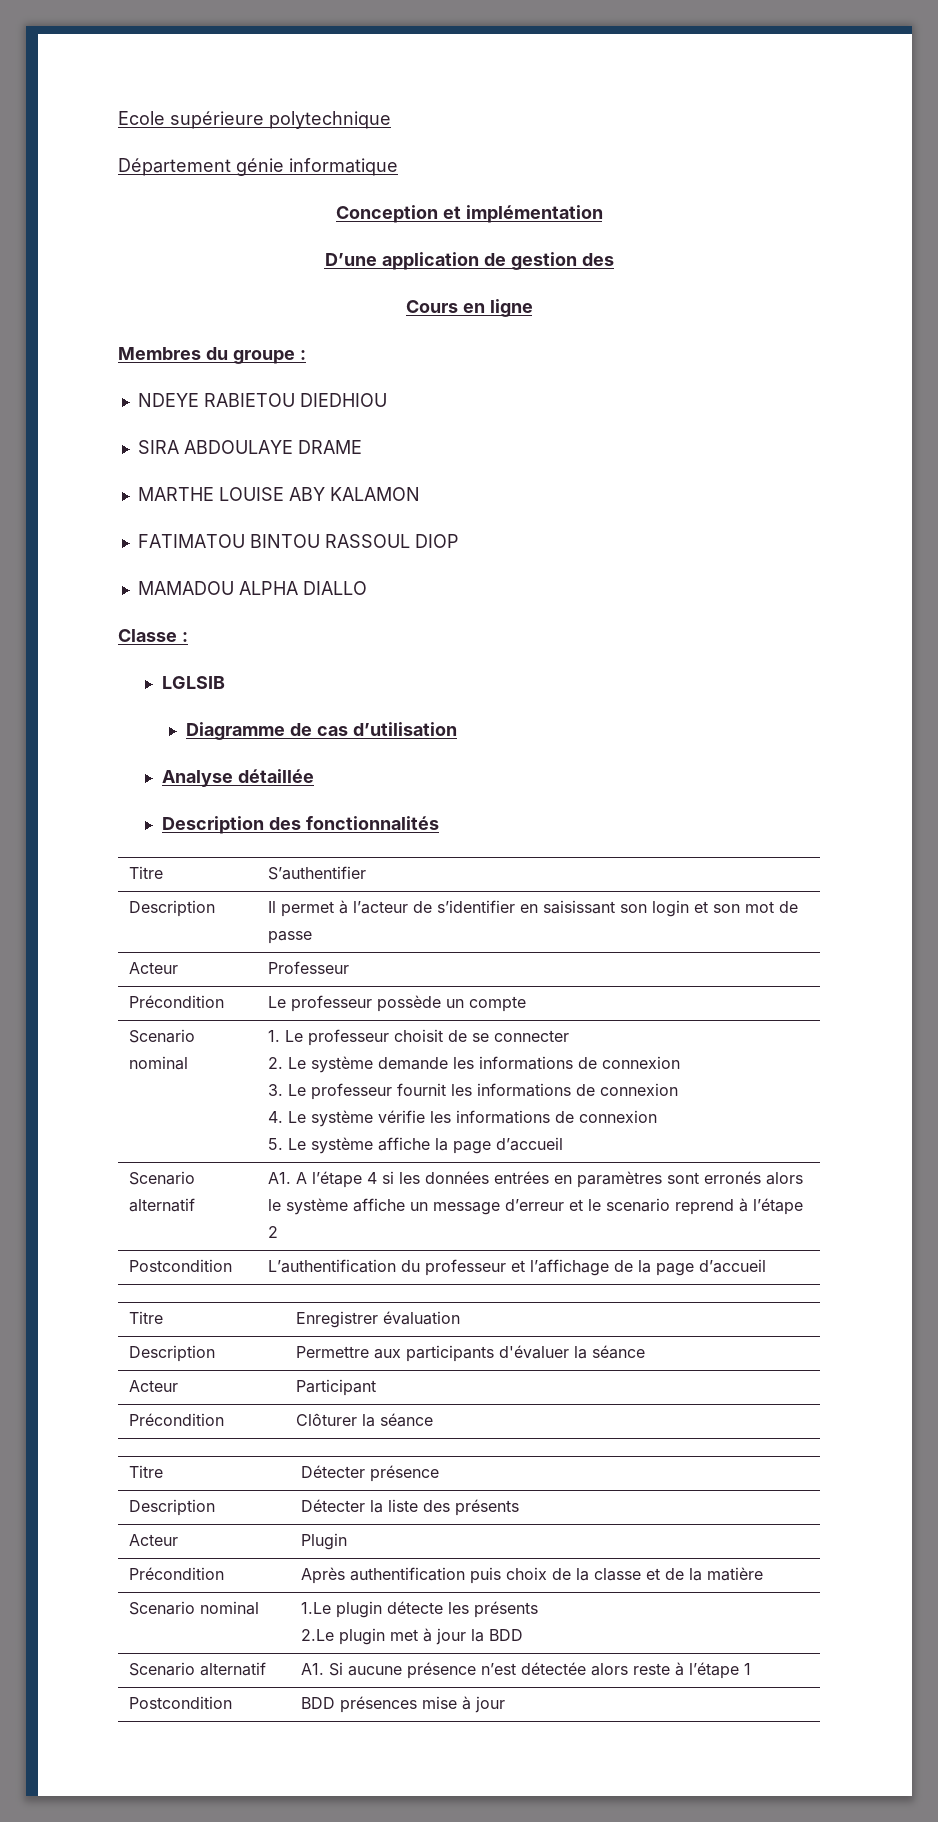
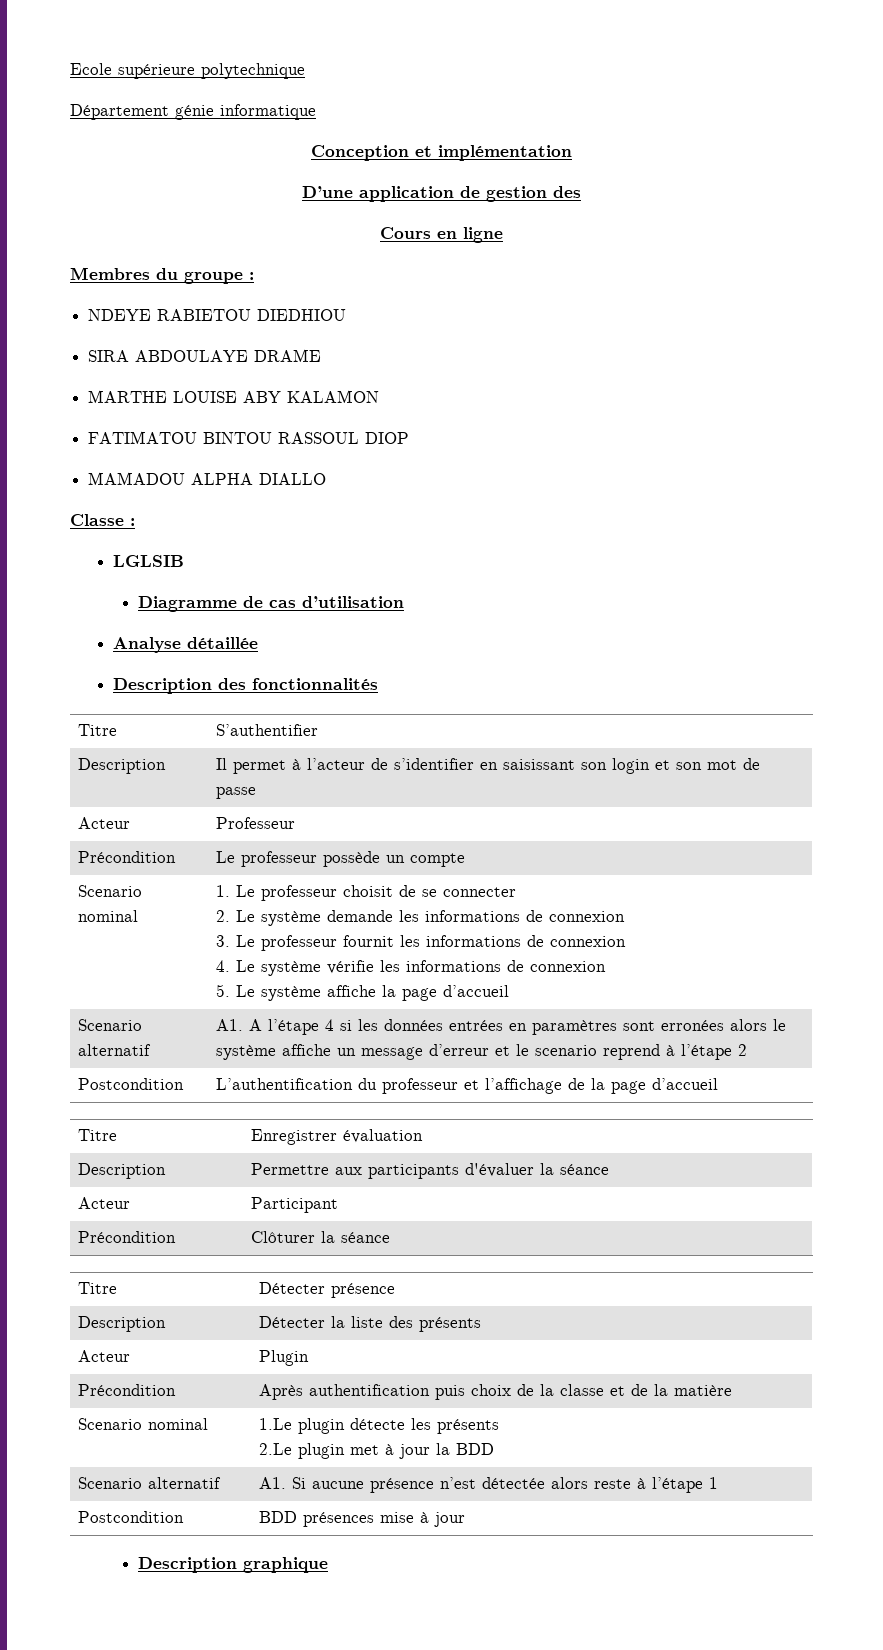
[703,1171,761,1184] erronés -> [661,1020,725,1031] erronées
(505, 1704) none -> [137,1557,328,1573] // Description graphique

